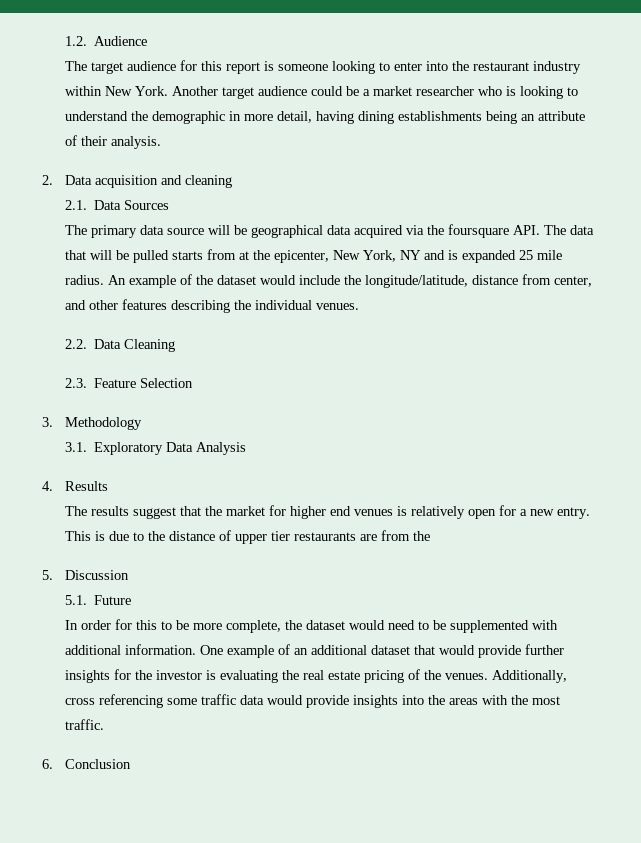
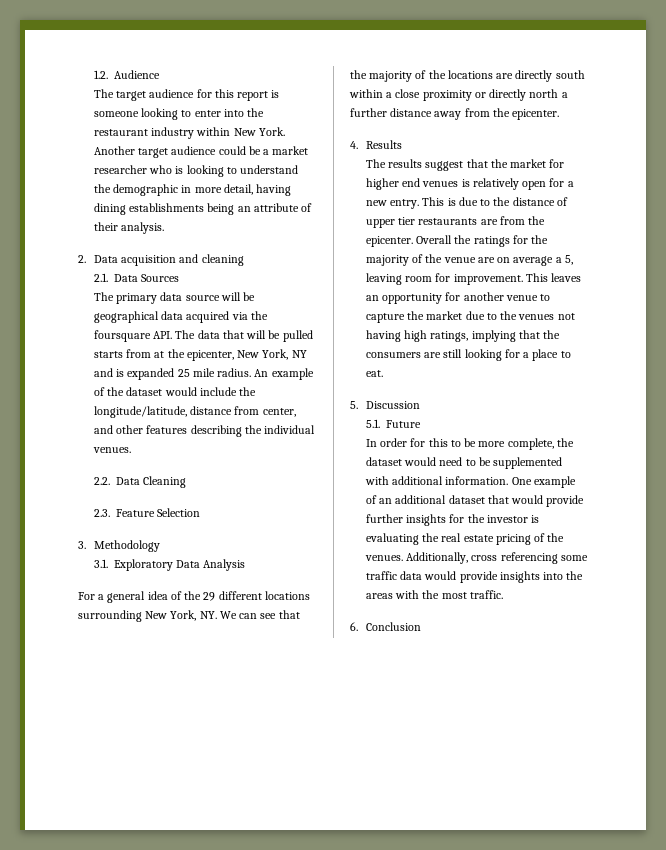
(247, 448) none -> [78,591,310,603] [78,610,300,622] [350,70,585,82] [349,89,568,101] [350,108,560,120] // For a general idea of the 29 different locations surrounding New York, NY. We can see that the majority of the locations are directly south within a close proximity or directly north a further distance away from the epicenter.
(430, 536) none -> [366,235,549,247] [366,254,573,266] [366,273,582,285] [366,292,551,304] [366,311,575,323] [366,330,561,342] [366,349,571,361] [366,370,384,377] epicenter. Overall the ratings for the majority of the venue are on average a 5, leaving room for improvement. This leaves an opportunity for another venue to capture the market due to the venues not having high ratings, implying that the consumers are still looking for a place to eat.

